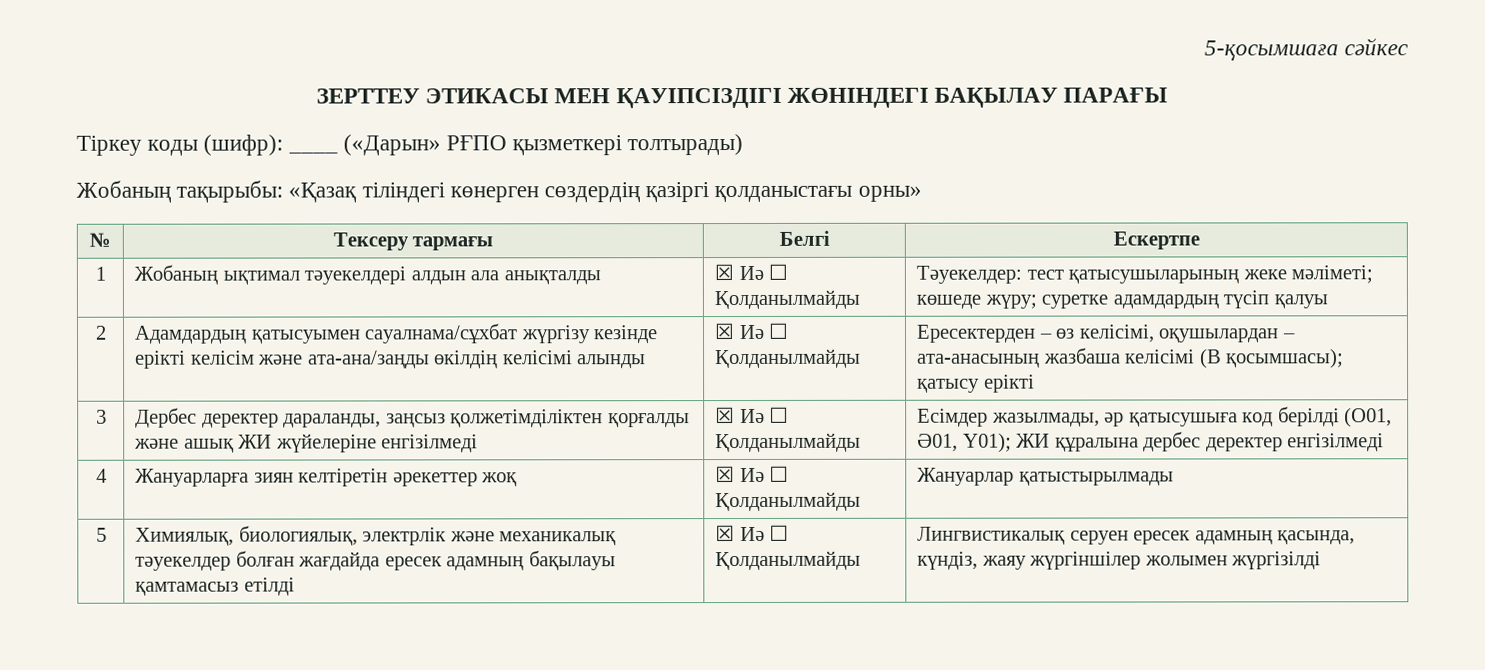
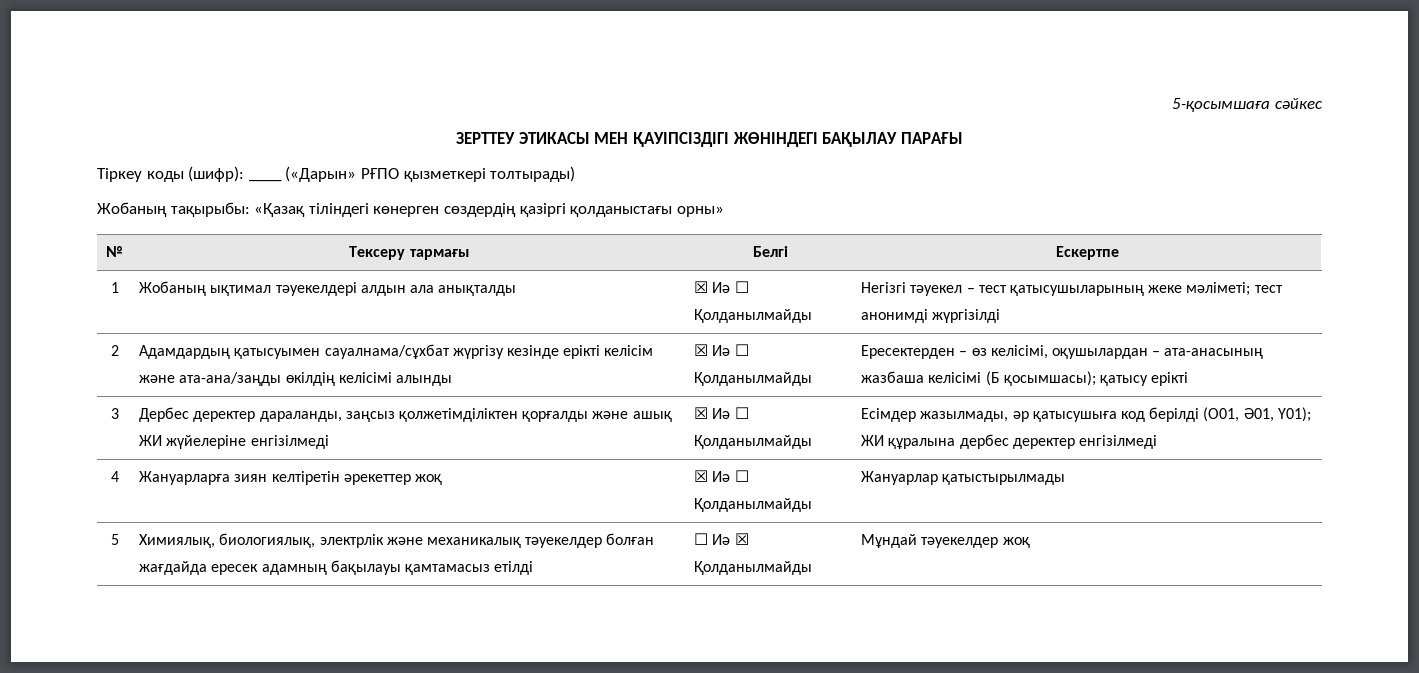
[916,265,1023,284] Тәуекелдер: -> [861,282,975,296] Негізгі тәуекел –
[916,290,1328,309] көшеде жүру; суретке адамдардың түсіп қалуы -> [1254,285,1283,293] [861,309,1001,323] тест анонимді жүргізілді
[1199,348,1222,369] (В -> [985,371,1000,386] (Б
[715,524,790,542] [715,550,862,571] [917,526,1356,545] [917,551,1322,570] ☒ Иә ☐ Қолданылмайды | Лингвистикалық серуен ересек адамның қасында, күндіз, жаяу жүргіншілер жолымен жүргізілді -> [694,533,749,545] [694,561,813,575] [861,534,1030,548] ☐ Иә ☒ Қолданылмайды | Мұндай тәуекелдер жоқ

